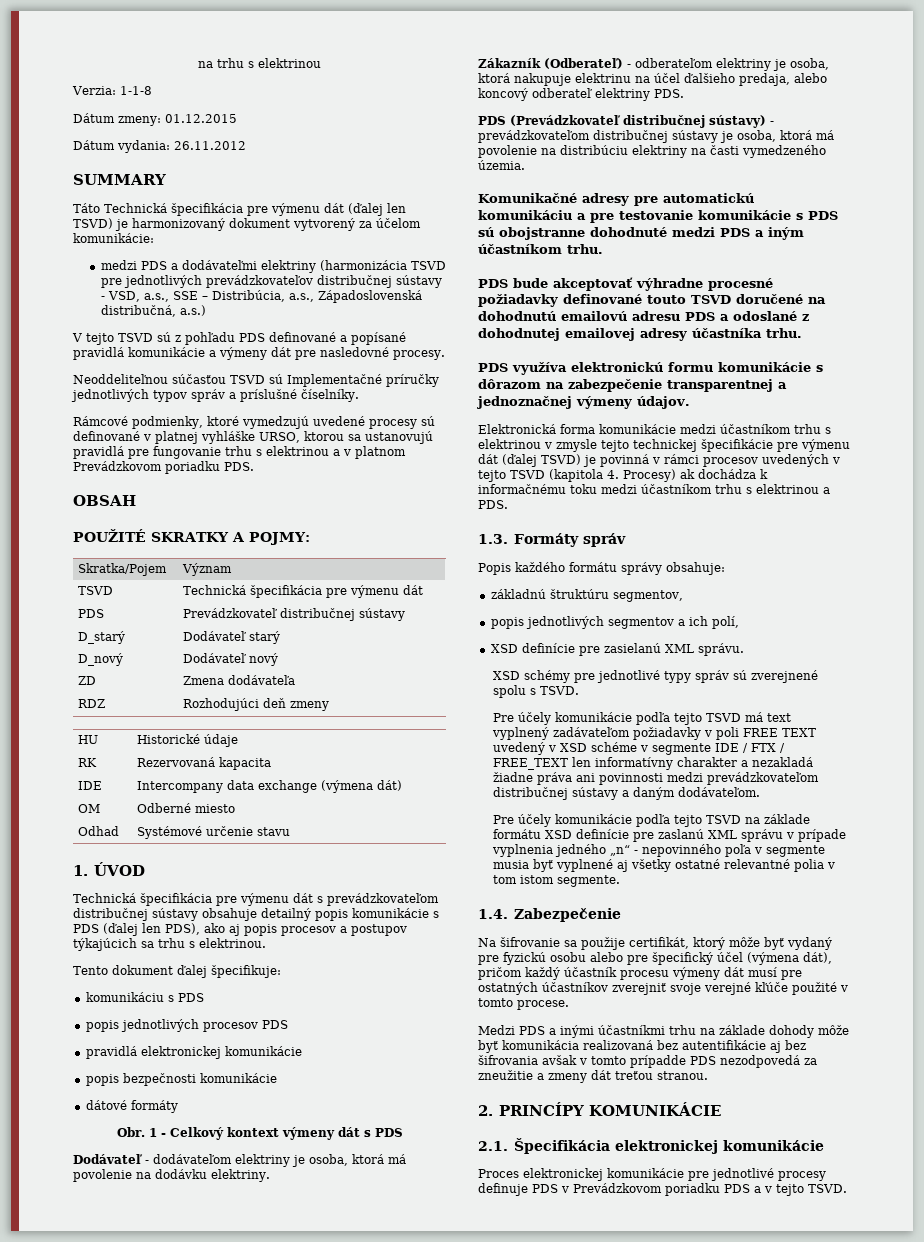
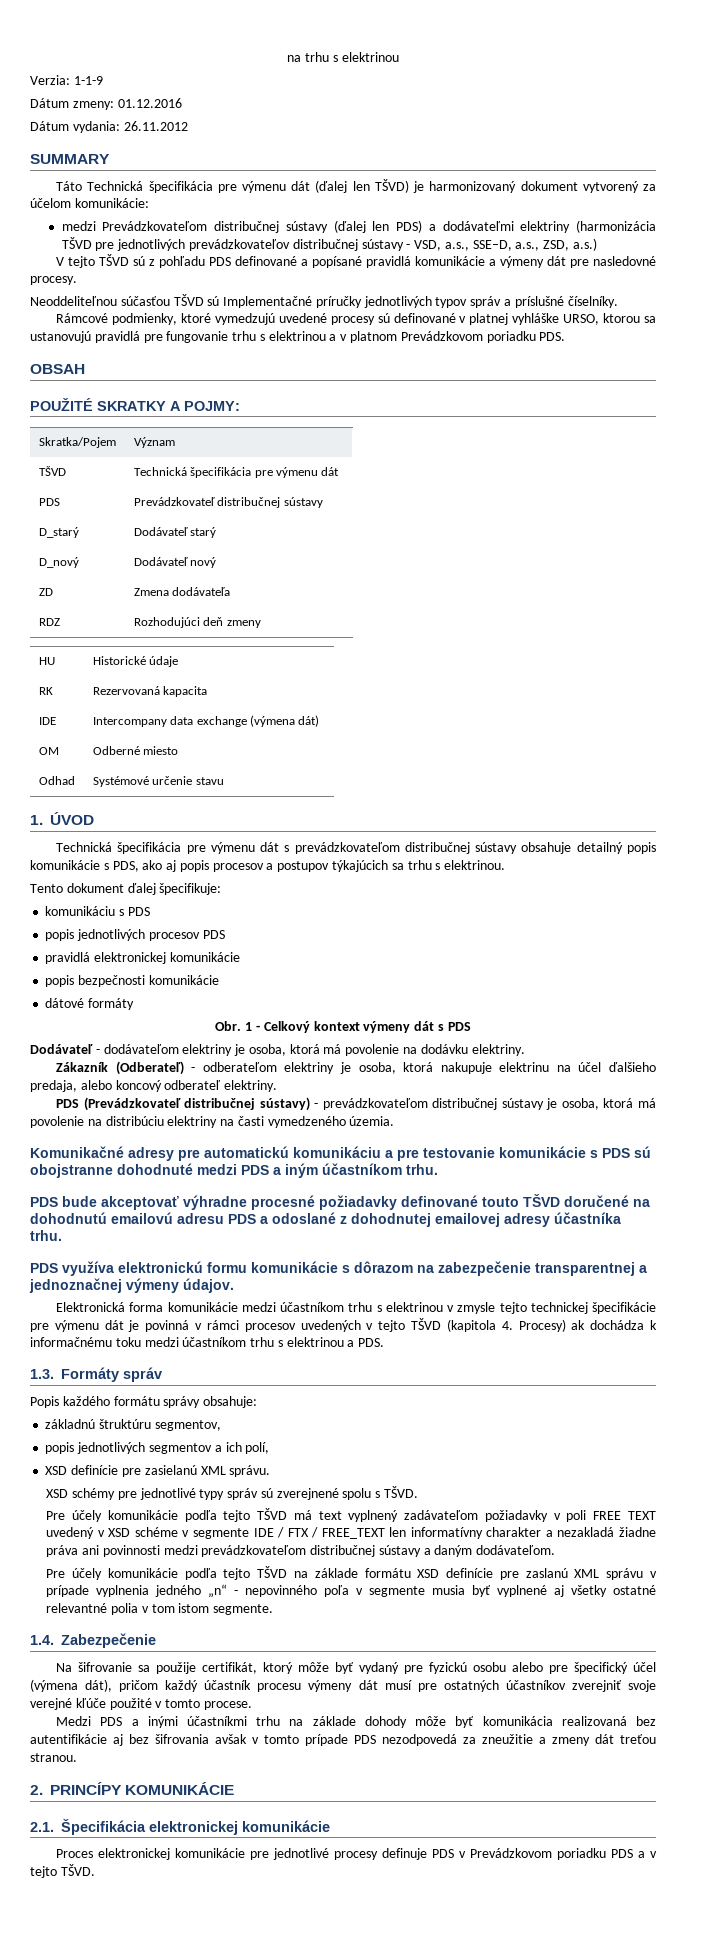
[119,86,152,95] 1-1-8 -> [73,76,103,85] 1-1-9
[165,114,237,123] 01.12.2015 -> [117,98,182,108] 01.12.2016
[73,218,113,229] TSVD) -> [374,179,409,193] TŠVD)
[140,261,167,270] PDS -> [102,220,423,233] Prevádzkovateľom distribučnej sústavy (ďalej len PDS)
[410,261,446,270] TSVD -> [61,237,92,249] TŠVD
[172,290,422,303] [100,305,176,317] SSE – Distribúcia, a.s., Západoslovenská distribučná, -> [472,240,570,251] SSE–D, a.s., ZSD,
[118,333,153,342] TSVD -> [99,254,130,266] TŠVD
[230,375,265,384] TSVD -> [173,294,204,306] TŠVD
[78,586,114,595] TSVD -> [38,466,66,476] TŠVD
[73,923,200,936] PDS (ďalej len PDS), -> [112,861,139,872] PDS,
[595,88,684,101] elektriny PDS. -> [224,1080,278,1092] elektriny.
[691,295,731,304] TSVD -> [523,1194,560,1207] TŠVD
[502,454,581,467] (ďalej TSVD) -> (124, 1325) none
[510,470,545,479] TSVD -> [411,1318,442,1330] TŠVD
[540,686,580,695] [493,712,742,725] TSVD. // Pre účely komunikácie podľa tejto TSVD -> [384,1486,419,1498] [46,1508,288,1522] TŠVD. // Pre účely komunikácie podľa tejto TŠVD
[706,815,742,824] TSVD -> [257,1566,288,1578] TŠVD
[630,1055,686,1068] prípadde -> [305,1734,348,1746] prípade
[808,1184,847,1193] TSVD. -> [60,1864,95,1876] TŠVD.

